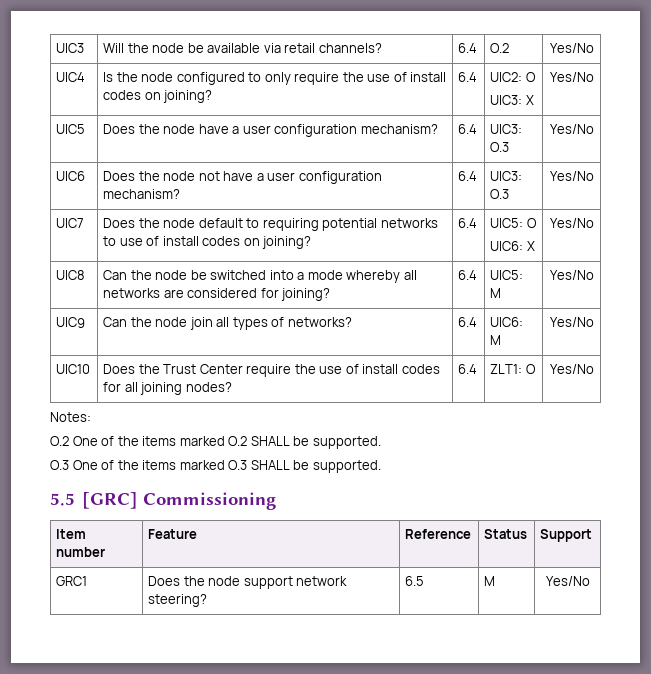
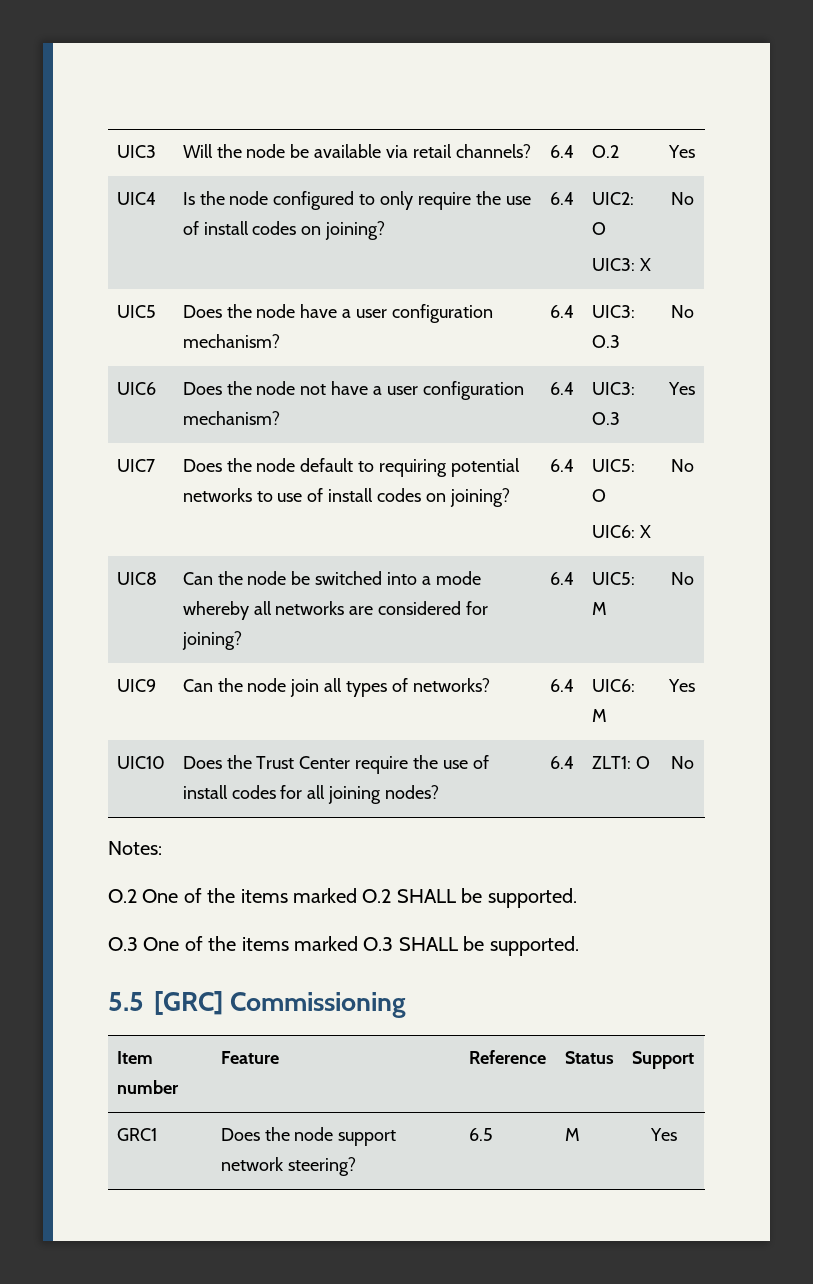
[549,43,594,53] Yes/No -> [668,145,695,158] Yes
[549,72,594,82] Yes/No -> [670,192,694,205] No
[549,124,594,134] Yes/No -> [670,305,694,318] No
[549,171,594,181] Yes/No -> [668,382,695,395] Yes
[549,218,594,228] Yes/No -> [670,459,694,472] No
[549,270,594,280] Yes/No -> [670,572,694,585] No
[549,317,594,327] Yes/No -> [668,679,695,692] Yes
[549,364,594,374] Yes/No -> [670,756,694,769] No
[545,576,590,586] Yes/No -> [650,1128,677,1141] Yes

